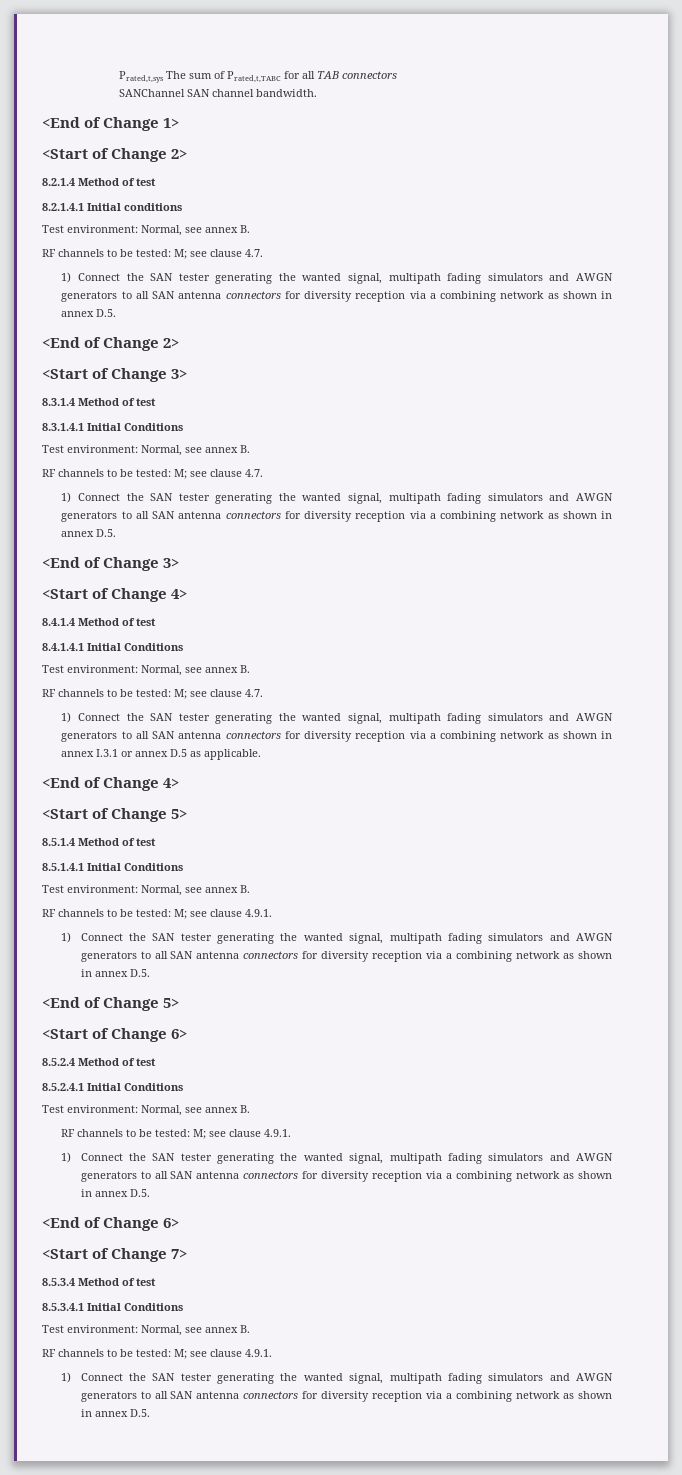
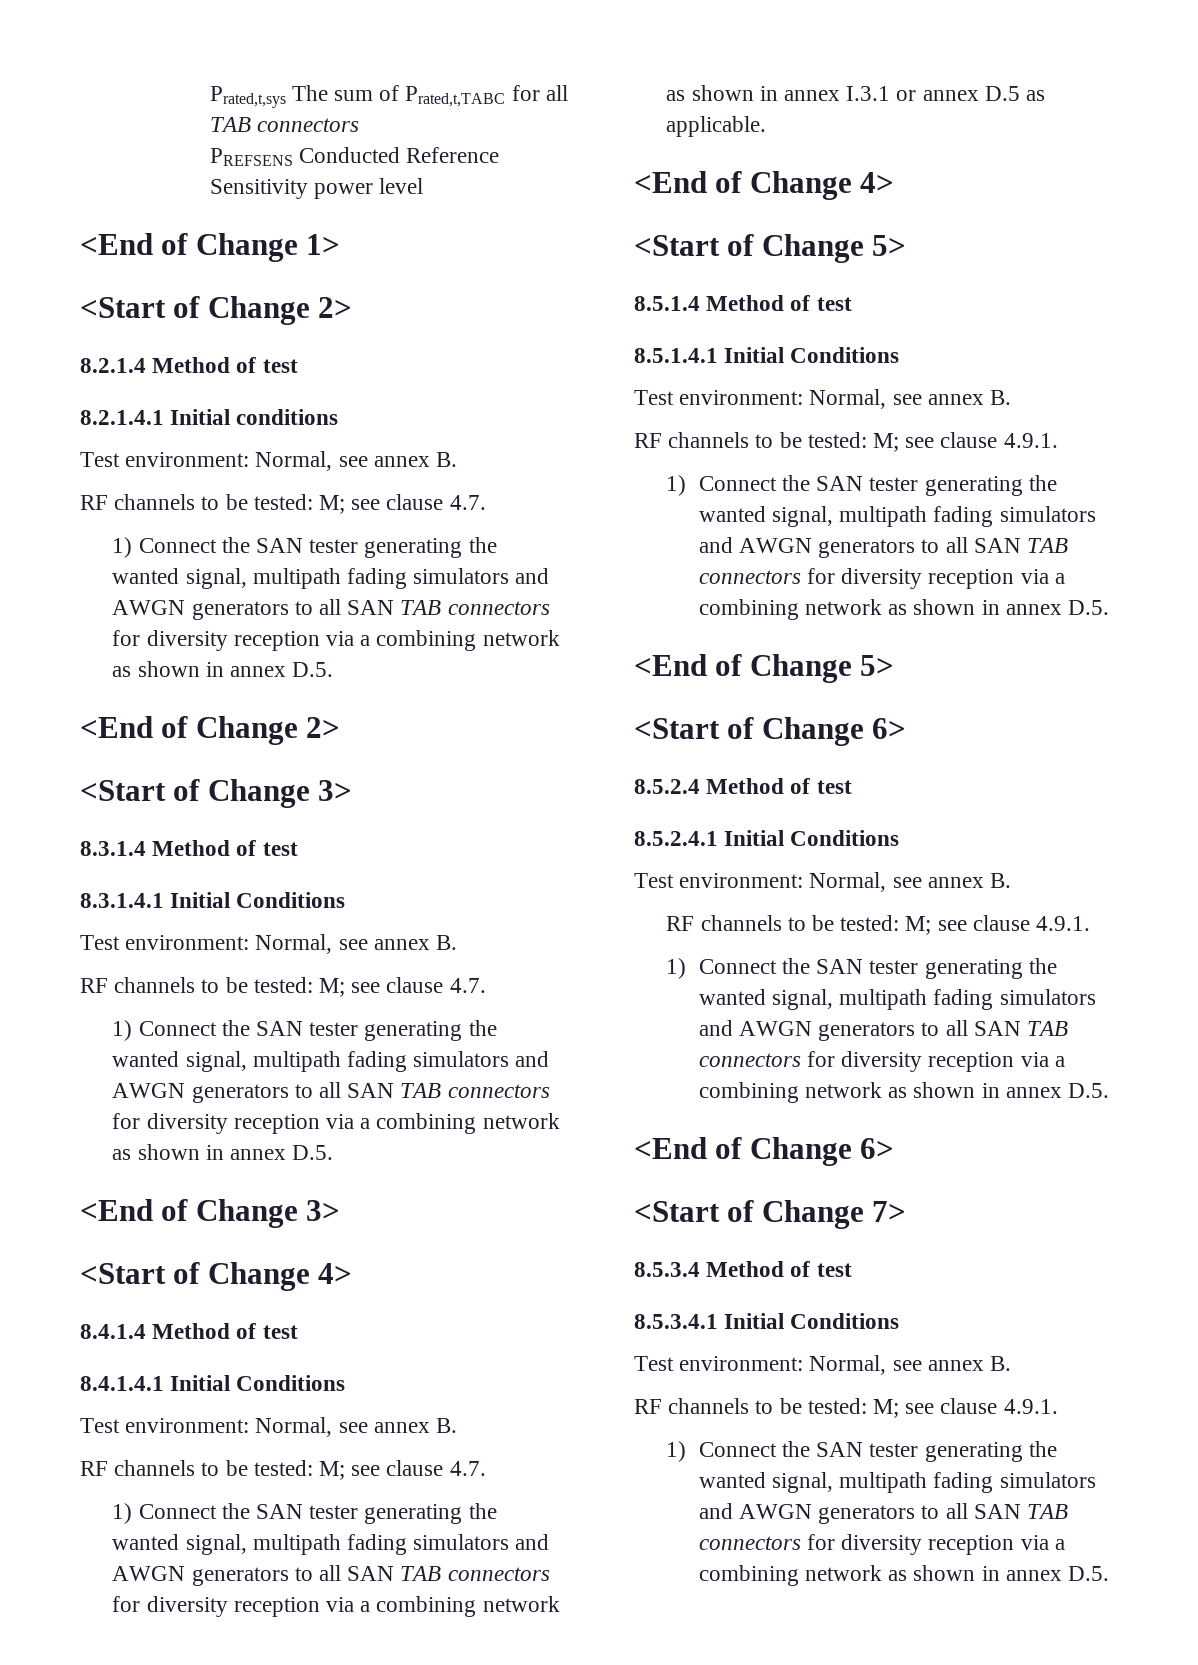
[119,89,318,97] SANChannel SAN channel bandwidth. -> [209,147,499,166] [209,178,423,199] PREFSENS Conducted Reference Sensitivity power level
[178,291,222,299] antenna -> [400,600,442,615] TAB
[178,511,222,519] antenna -> [400,1083,442,1098] TAB
[178,731,222,739] antenna -> [400,1566,442,1581] TAB
[196,951,240,959] antenna -> [1027,538,1069,553] TAB
[196,1171,240,1179] antenna -> [1027,1021,1069,1036] TAB
[196,1391,240,1399] antenna -> [1027,1504,1069,1519] TAB

